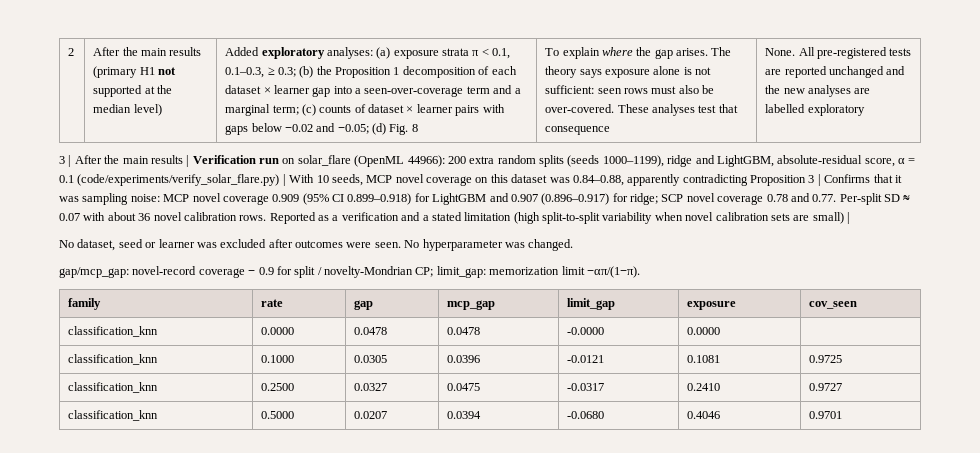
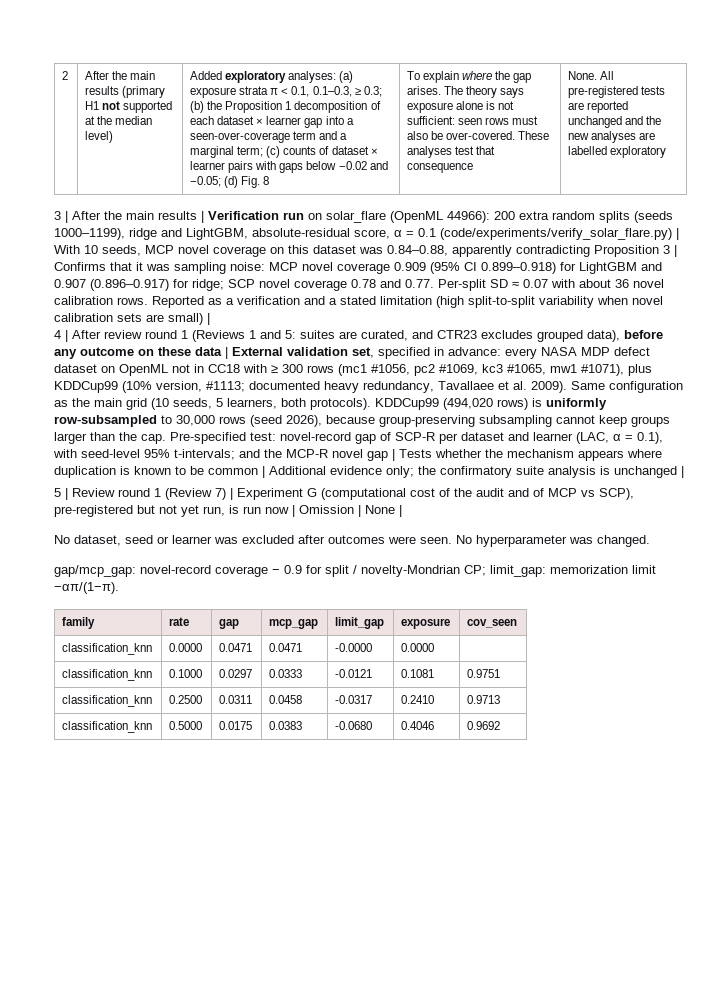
(850, 218) none -> [54,330,663,342] [54,347,650,359] [54,364,652,376] [54,381,683,393] [54,398,607,410] [54,415,670,427] [54,432,663,444] [53,449,662,461] [54,466,684,478] [54,488,634,500] [54,505,402,517] // 4 | After review round 1 (Reviews 1 and 5: suites are curated, and CTR23 excludes grouped data), before any outcome on these data | External validation set, specified in advance: every NASA MDP defect dataset on OpenML not in CC18 with ≥ 300 rows (mc1 #1056, pc2 #1069, kc3 #1065, mw1 #1071), plus KDDCup99 (10% version, #1113; documented heavy redundancy, Tavallaee et al. 2009). Same configuration as the main grid (10 seeds, 5 learners, both protocols). KDDCup99 (494,020 rows) is uniformly row-subsampled to 30,000 rows (seed 2026), because group-preserving subsampling cannot keep groups larger than the cap. Pre-specified test: novel-record gap of SCP-R per dataset and learner (LAC, α = 0.1), with seed-level 95% t-intervals; and the MCP-R novel gap | Tests whether the mechanism appears where duplication is known to be common | Additional evidence only; the confirmatory suite analysis is unchanged | // 5 | Review round 1 (Review 7) | Experiment G (computational cost of the audit and of MCP vs SCP), pre-registered but not yet run, is run now | Omission | None |
[354,327,388,335] [447,327,481,335] 0.0478 | 0.0478 -> [219,643,253,652] [269,643,303,652] 0.0471 | 0.0471
[354,355,388,363] [447,355,481,363] 0.0305 | 0.0396 -> [219,669,253,678] [269,669,303,678] 0.0297 | 0.0333
[809,355,843,363] 0.9725 -> [467,669,501,678] 0.9751
[354,383,388,391] [447,383,481,391] 0.0327 | 0.0475 -> [219,695,253,704] [269,695,303,704] 0.0311 | 0.0458
[809,383,843,391] 0.9727 -> [467,695,501,704] 0.9713
[354,411,388,419] [447,411,482,419] 0.0207 | 0.0394 -> [219,721,253,730] [269,721,303,730] 0.0175 | 0.0383
[809,411,843,419] 0.9701 -> [467,721,501,730] 0.9692

